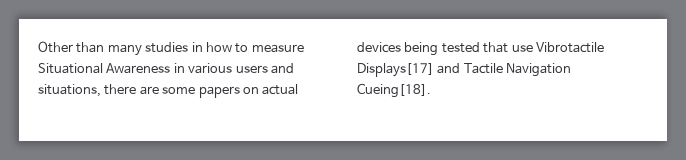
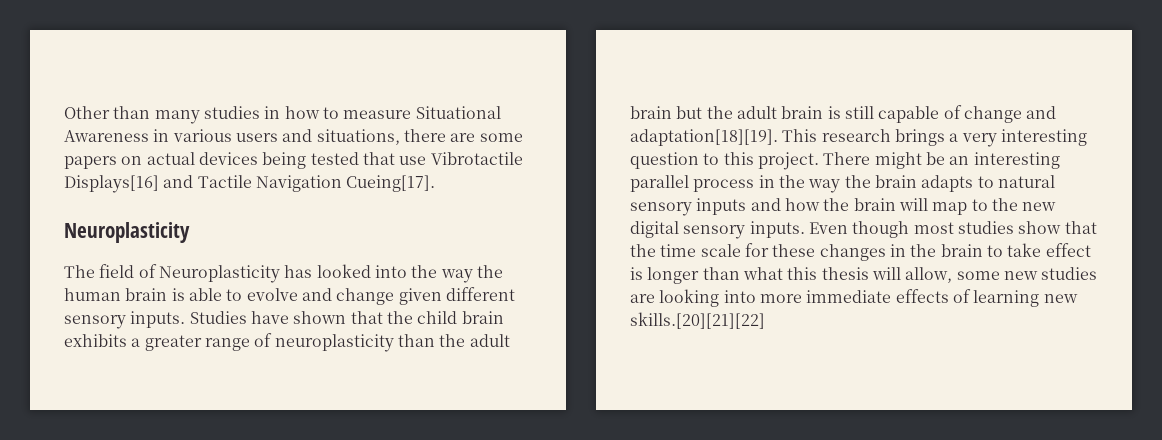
[357,63,434,77] Displays[17] -> [64,175,159,193] Displays[16]
[357,83,431,98] Cueing[18]. -> [346,175,436,192] [64,222,190,243] [64,264,503,283] [64,287,515,305] [64,311,504,329] [64,333,510,352] [630,105,1057,123] [630,129,1087,147] [630,152,1060,170] [630,175,1055,193] [630,198,1057,216] [630,221,1097,239] [630,243,1091,261] [630,267,1098,284] [630,289,1078,307] [630,312,765,329] Cueing[17]. // Neuroplasticity // The field of Neuroplasticity has looked into the way the human brain is able to evolve and change given different sensory inputs. Studies have shown that the child brain exhibits a greater range of neuroplasticity than the adult brain but the adult brain is still capable of change and adaptation[18][19]. This research brings a very interesting question to this project. There might be an interesting parallel process in the way the brain adapts to natural sensory inputs and how the brain will map to the new digital sensory inputs. Even though most studies show that the time scale for these changes in the brain to take effect is longer than what this thesis will allow, some new studies are looking into more immediate effects of learning new skills.[20][21][22]

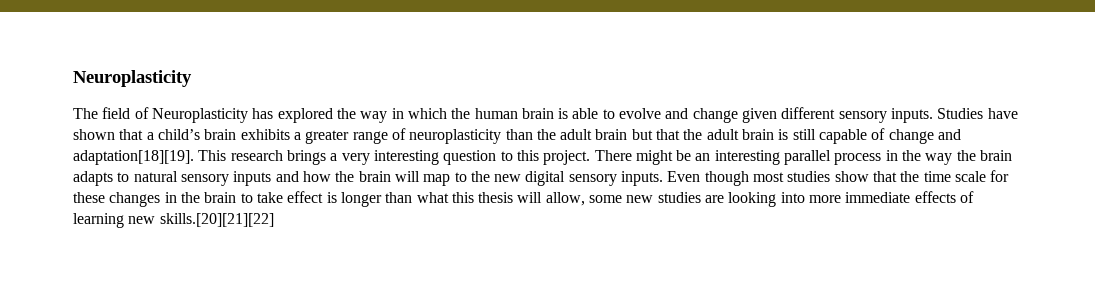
[64,106,501,124] [64,129,523,145] [64,152,523,169] [64,175,436,193] Other than many studies in how to measure Situational Awareness in various users and situations, there are some papers on actual devices being tested that use Vibrotactile Displays[16] and Tactile Navigation Cueing[17]. // -> (73, 78) none
[316,264,473,283] looked into the way -> [277,108,447,123] explored the way in which
[386,311,458,324] the child -> [146,129,200,140] a child’s
(703, 112) none -> [656,129,681,140] that

